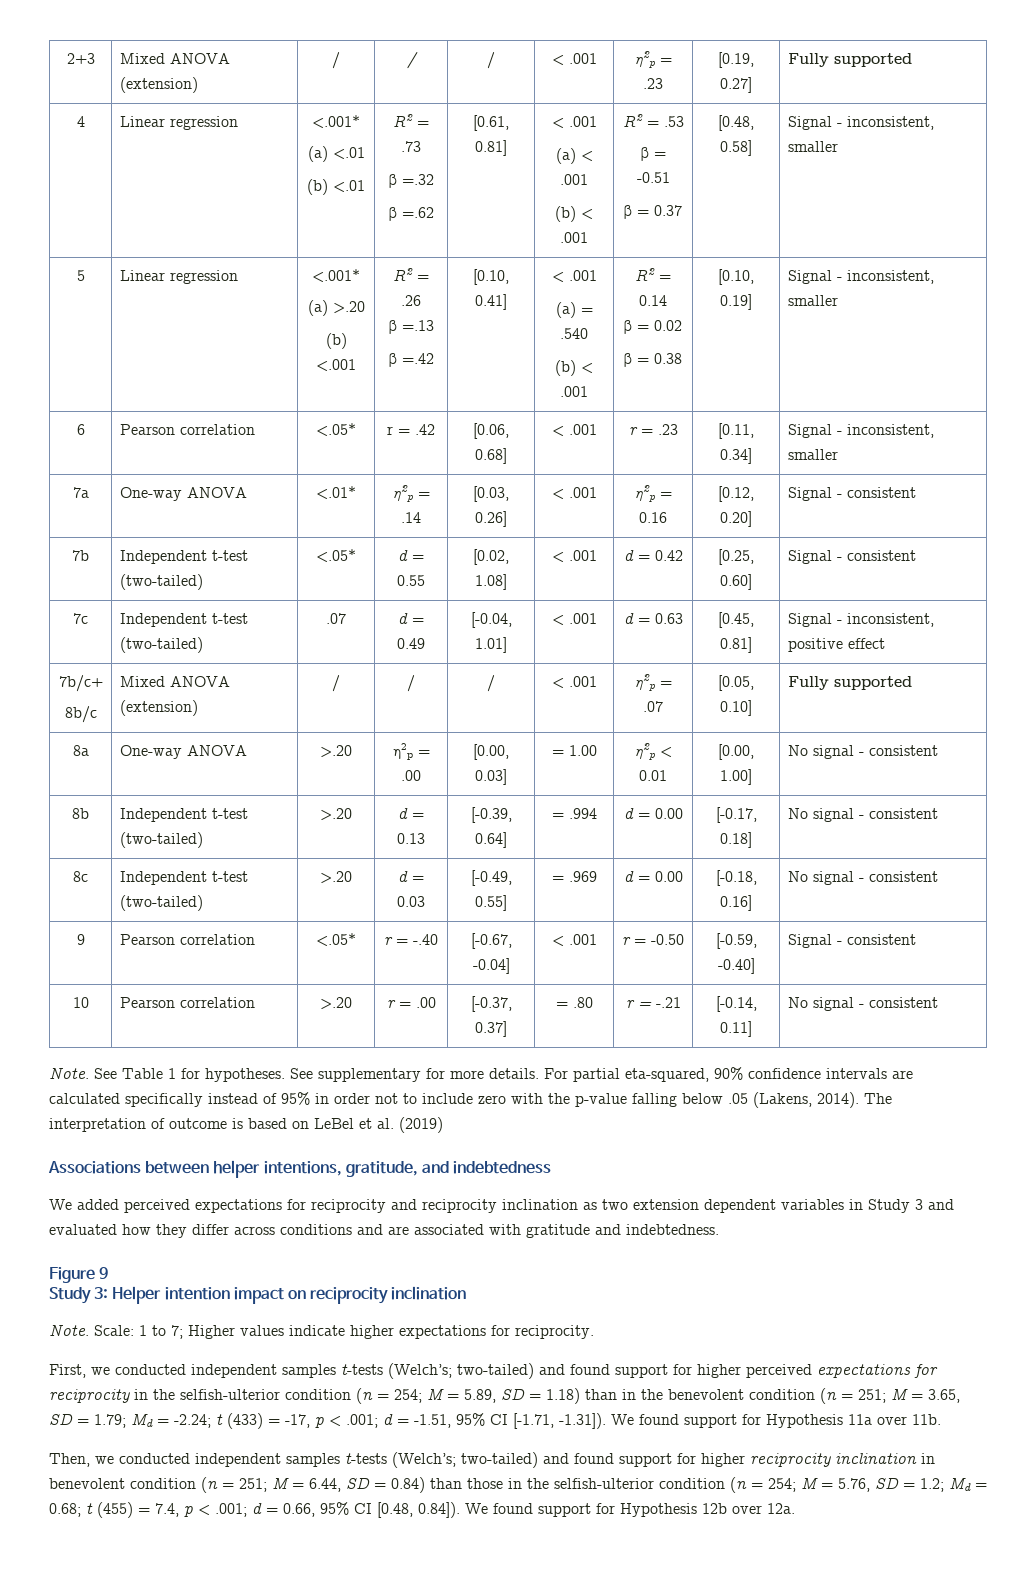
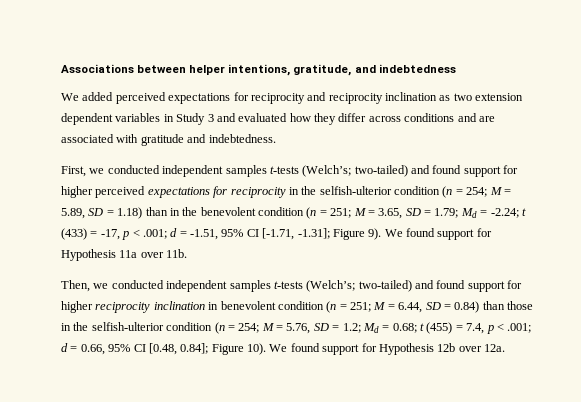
[66,53,95,64] [119,53,230,64] [119,77,198,93] [332,52,340,69] [406,52,418,69] [487,52,495,69] [551,53,597,65] [634,51,672,68] [643,78,663,89] [718,52,754,68] [720,77,752,93] [787,53,912,67] [76,116,85,127] [119,116,238,130] [312,115,360,128] [307,146,365,162] [307,179,365,195] [393,114,429,127] [401,141,421,152] [388,174,434,188] [388,207,434,221] [473,115,509,131] [475,140,507,156] [551,116,597,128] [555,148,593,164] [560,174,588,185] [555,206,593,222] [560,232,588,243] [622,114,684,127] [640,147,666,161] [636,172,670,183] [624,205,682,219] [718,115,754,131] [720,140,752,156] [787,116,934,130] [787,141,838,152] [76,270,85,281] [119,270,238,284] [312,269,360,282] [307,300,365,316] [325,333,347,349] [316,359,356,371] [393,268,429,281] [401,295,421,306] [388,320,434,334] [388,353,434,367] [473,269,509,285] [475,294,507,310] [551,270,597,282] [555,302,593,318] [560,328,588,339] [555,360,593,376] [560,386,588,397] [635,268,671,281] [639,295,667,306] [624,320,682,334] [624,353,682,367] [718,269,754,285] [720,294,752,310] [787,270,934,284] [787,295,838,306] [76,424,85,435] [119,424,255,435] [316,423,356,436] [387,424,435,435] [473,423,509,439] [475,448,507,464] [551,424,597,436] [628,424,678,435] [718,423,754,439] [720,448,752,464] [787,424,934,438] [787,449,838,460] [72,487,89,498] [119,487,247,501] [316,486,356,499] [392,485,430,502] [401,512,421,523] [473,486,509,502] [475,511,507,527] [551,487,597,499] [634,485,672,502] [639,512,667,523] [718,486,754,502] [720,511,752,527] [787,487,916,501] [72,550,89,561] [119,550,248,564] [119,574,203,590] [316,549,356,562] [398,550,424,561] [397,575,425,586] [473,549,509,565] [475,574,507,590] [551,550,597,562] [623,550,683,561] [718,549,754,565] [720,574,752,590] [787,550,916,564] [73,613,88,624] [119,613,248,627] [119,637,203,653] [326,613,346,624] [398,613,424,624] [397,638,425,649] [470,612,512,628] [475,637,507,653] [551,613,597,625] [623,613,683,624] [718,612,754,628] [720,637,752,653] [787,613,934,627] [787,638,885,652] [58,675,103,692] [64,706,97,723] [119,676,230,687] [119,700,198,716] [332,675,340,692] [407,675,415,692] [487,675,495,692] [551,676,597,688] [634,674,672,691] [643,701,663,712] [718,675,754,691] [720,700,752,716] [787,676,912,690] [72,745,89,756] [119,745,247,759] [320,745,352,758] [392,743,430,760] [401,770,421,781] [473,744,509,760] [475,769,507,785] [551,745,597,756] [634,743,672,760] [639,770,667,781] [718,744,754,760] [720,769,752,785] [787,745,938,759] [72,808,89,819] [119,808,248,822] [119,832,203,848] [320,808,352,821] [398,808,424,819] [397,833,425,844] [470,807,512,823] [475,832,507,848] [551,808,597,819] [623,808,683,819] [715,807,757,823] [720,832,752,848] [787,808,938,822] [73,871,88,882] [119,871,248,885] [119,895,203,911] [320,871,352,884] [398,871,424,882] [397,896,425,907] [470,870,512,886] [475,895,507,911] [551,871,597,882] [623,871,683,882] [715,870,757,886] [720,895,752,911] [787,871,938,885] [76,934,85,945] [119,934,255,945] [316,933,356,946] [384,934,438,945] [470,933,512,949] [472,958,510,974] [551,934,597,946] [622,934,684,945] [715,933,757,949] [717,958,755,974] [787,934,916,948] [72,997,89,1008] [119,997,255,1008] [320,997,352,1010] [386,997,436,1008] [470,996,512,1012] [475,1021,507,1037] [555,997,593,1008] [625,997,681,1008] [715,996,757,1012] [720,1021,752,1037] [787,997,938,1011] [49,1067,913,1082] [49,1092,892,1108] [49,1117,443,1133] 2+3 | Mixed ANOVA (extension) | / | / | / | < .001 | η2p = .23 | [0.19, 0.27] | Fully supported // 4 | Linear regression | <.001* // (a) <.01 // (b) <.01 | R2 = .73 // β =.32 // β =.62 | [0.61, 0.81] | < .001 // (a) < .001 // (b) < .001 | R2 = .53 // β = -0.51 // β = 0.37 | [0.48, 0.58] | Signal - inconsistent, smaller // 5 | Linear regression | <.001* // (a) >.20 // (b) <.001 | R2 = .26 // β =.13 // β =.42 | [0.10, 0.41] | < .001 // (a) = .540 // (b) < .001 | R2 = 0.14 // β = 0.02 // β = 0.38 | [0.10, 0.19] | Signal - inconsistent, smaller // 6 | Pearson correlation | <.05* | r = .42 | [0.06, 0.68] | < .001 | r = .23 | [0.11, 0.34] | Signal - inconsistent, smaller // 7a | One-way ANOVA | <.01* | η2p = .14 | [0.03, 0.26] | < .001 | η2p = 0.16 | [0.12, 0.20] | Signal - consistent // 7b | Independent t-test (two-tailed) | <.05* | d = 0.55 | [0.02, 1.08] | < .001 | d = 0.42 | [0.25, 0.60] | Signal - consistent // 7c | Independent t-test (two-tailed) | .07 | d = 0.49 | [-0.04, 1.01] | < .001 | d = 0.63 | [0.45, 0.81] | Signal - inconsistent, positive effect // 7b/c+ // 8b/c | Mixed ANOVA (extension) | / | / | / | < .001 | η2p = .07 | [0.05, 0.10] | Fully supported // 8a | One-way ANOVA | >.20 | η2p = .00 | [0.00, 0.03] | = 1.00 | η2p < 0.01 | [0.00, 1.00] | No signal - consistent // 8b | Independent t-test (two-tailed) | >.20 | d = 0.13 | [-0.39, 0.64] | = .994 | d = 0.00 | [-0.17, 0.18] | No signal - consistent // 8c | Independent t-test (two-tailed) | >.20 | d = 0.03 | [-0.49, 0.55] | = .969 | d = 0.00 | [-0.18, 0.16] | No signal - consistent // 9 | Pearson correlation | <.05* | r = -.40 | [-0.67, -0.04] | < .001 | r = -0.50 | [-0.59, -0.40] | Signal - consistent // 10 | Pearson correlation | >.20 | r = .00 | [-0.37, 0.37] | = .80 | r = -.21 | [-0.14, 0.11] | No signal - consistent // Note. See Table 1 for hypotheses. See supplementary for more details. For partial eta-squared, 90% confidence intervals are calculated specifically instead of 95% in order not to include zero with the p-value falling below .05 (Lakens, 2014). The interpretation of outcome is based on LeBel et al. (2019) // -> (61, 68) none
[49,1267,109,1283] [49,1286,467,1304] [49,1324,594,1339] // Figure 9 // Study 3: Helper intention impact on reciprocity inclination // Note. Scale: 1 to 7; Higher values indicate higher expectations for reciprocity. -> (276, 138) none
[559,1413,606,1429] -1.31]). -> [297,228,382,240] -1.31]; Figure 9).
[418,1502,460,1518] 0.84]). -> [180,343,266,355] 0.84]; Figure 10).

